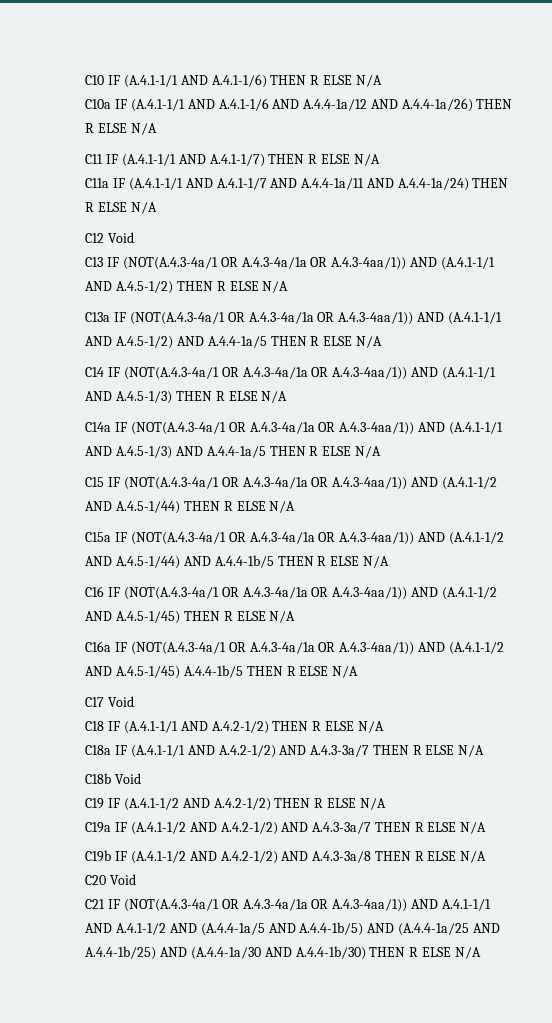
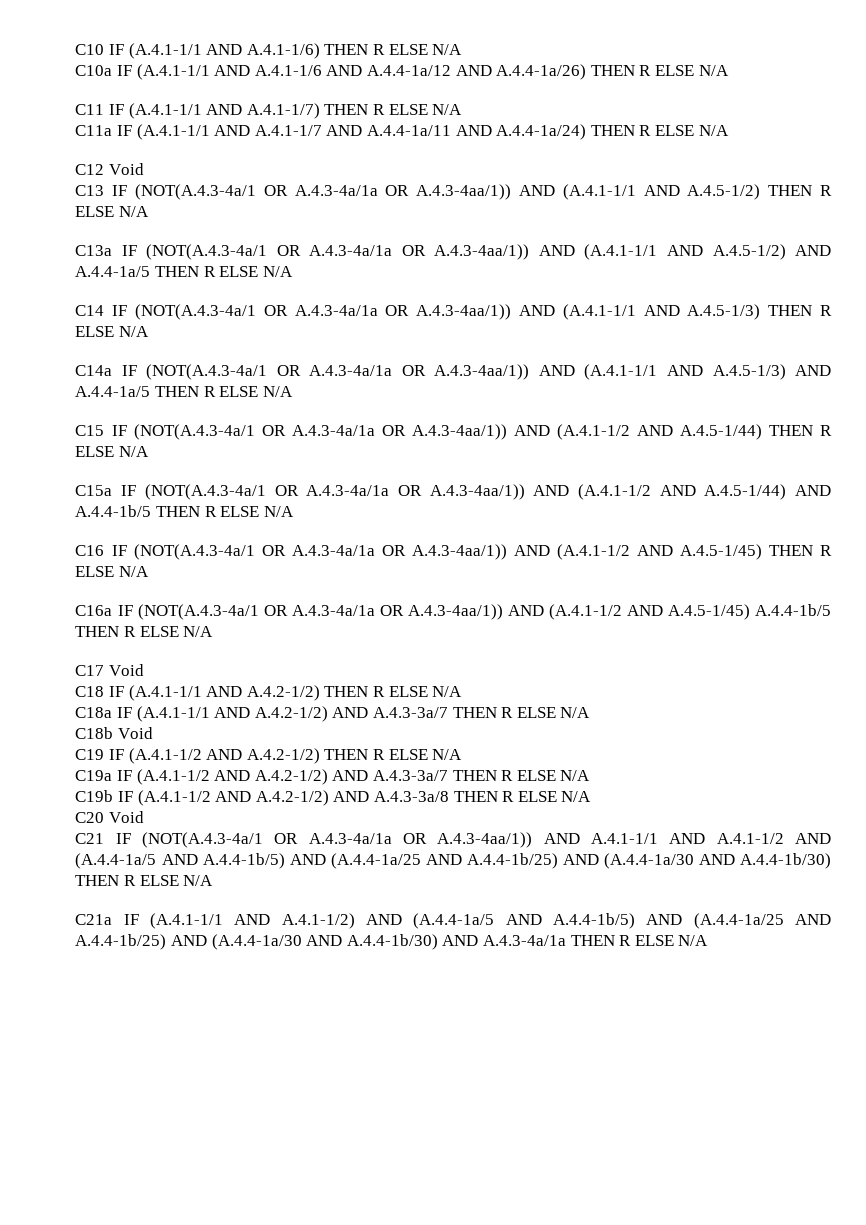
(481, 953) none -> [75,913,831,929] [75,934,709,950] // C21a IF (A.4.1-1/1 AND A.4.1-1/2) AND (A.4.4-1a/5 AND A.4.4-1b/5) AND (A.4.4-1a/25 AND A.4.4-1b/25) AND (A.4.4-1a/30 AND A.4.4-1b/30) AND A.4.3-4a/1a THEN R ELSE N/A

